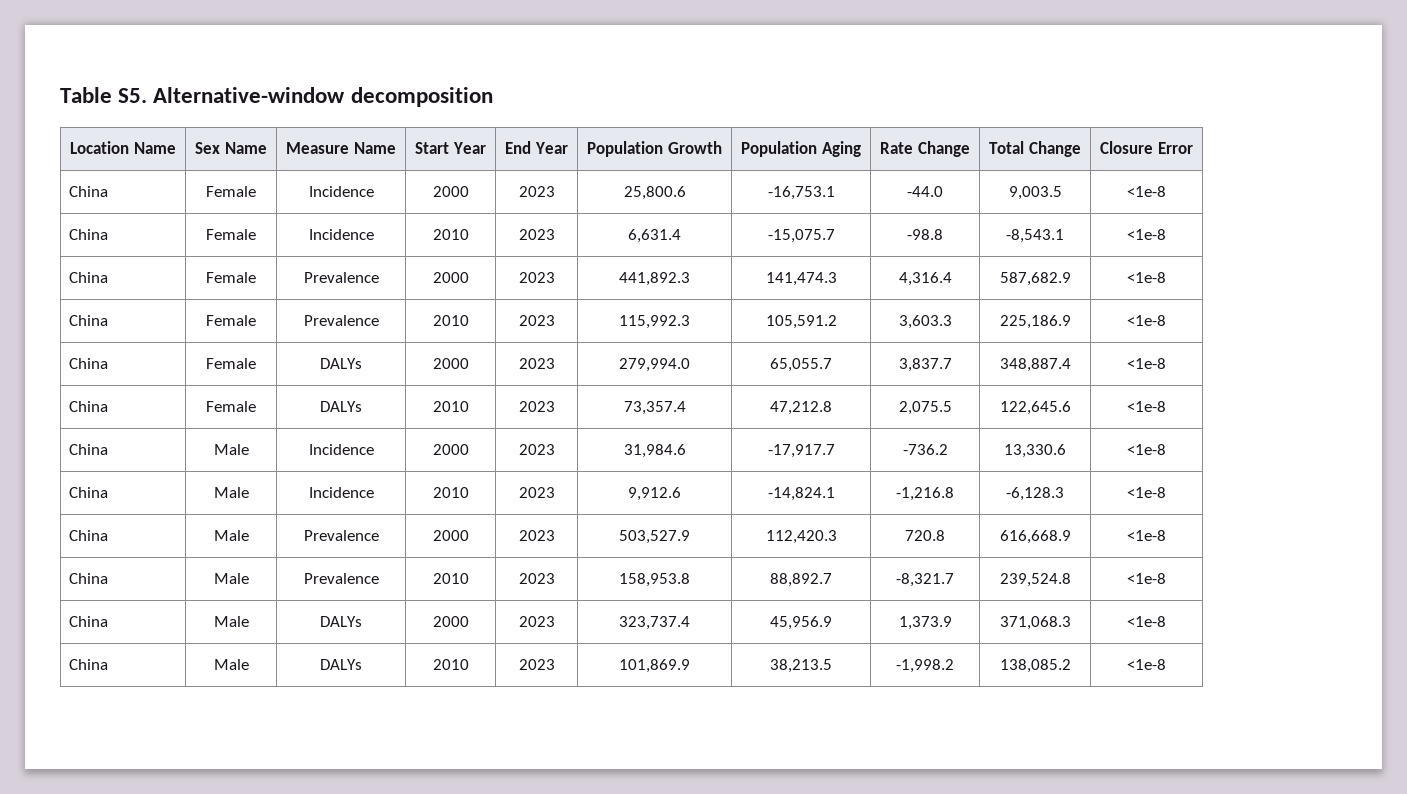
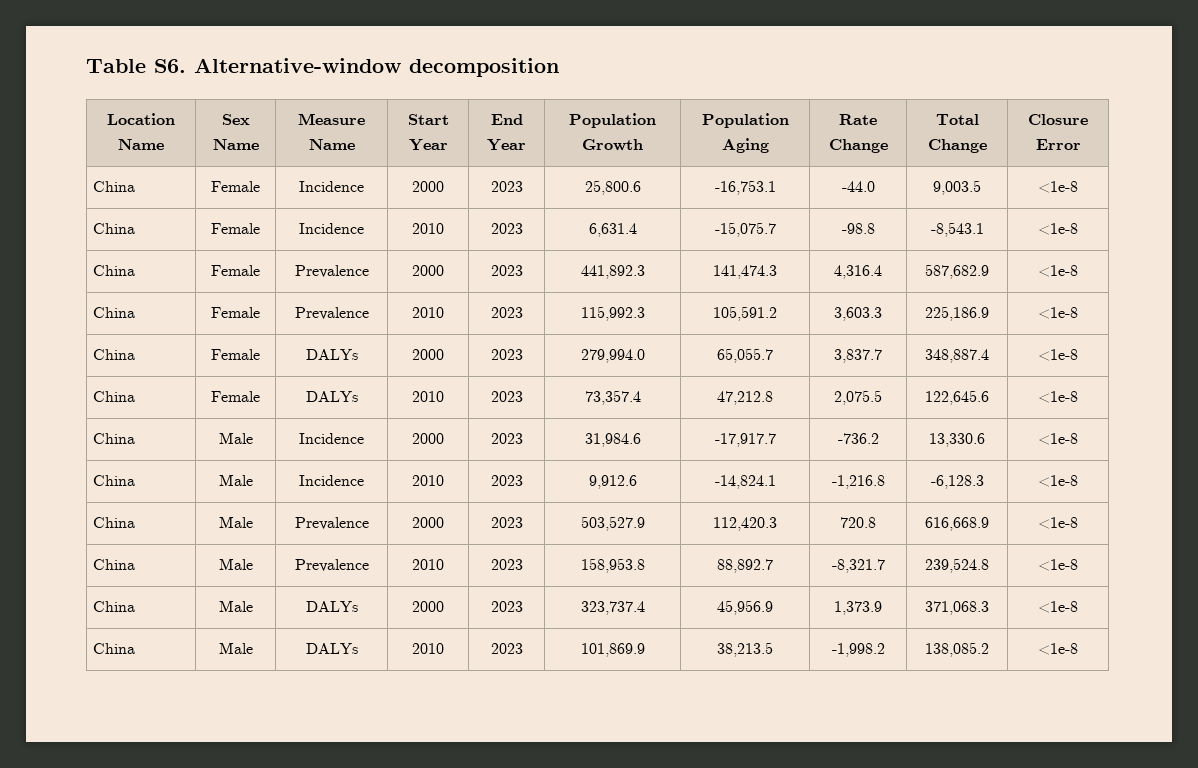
[118,88,148,103] S5. -> [154,59,186,73] S6.

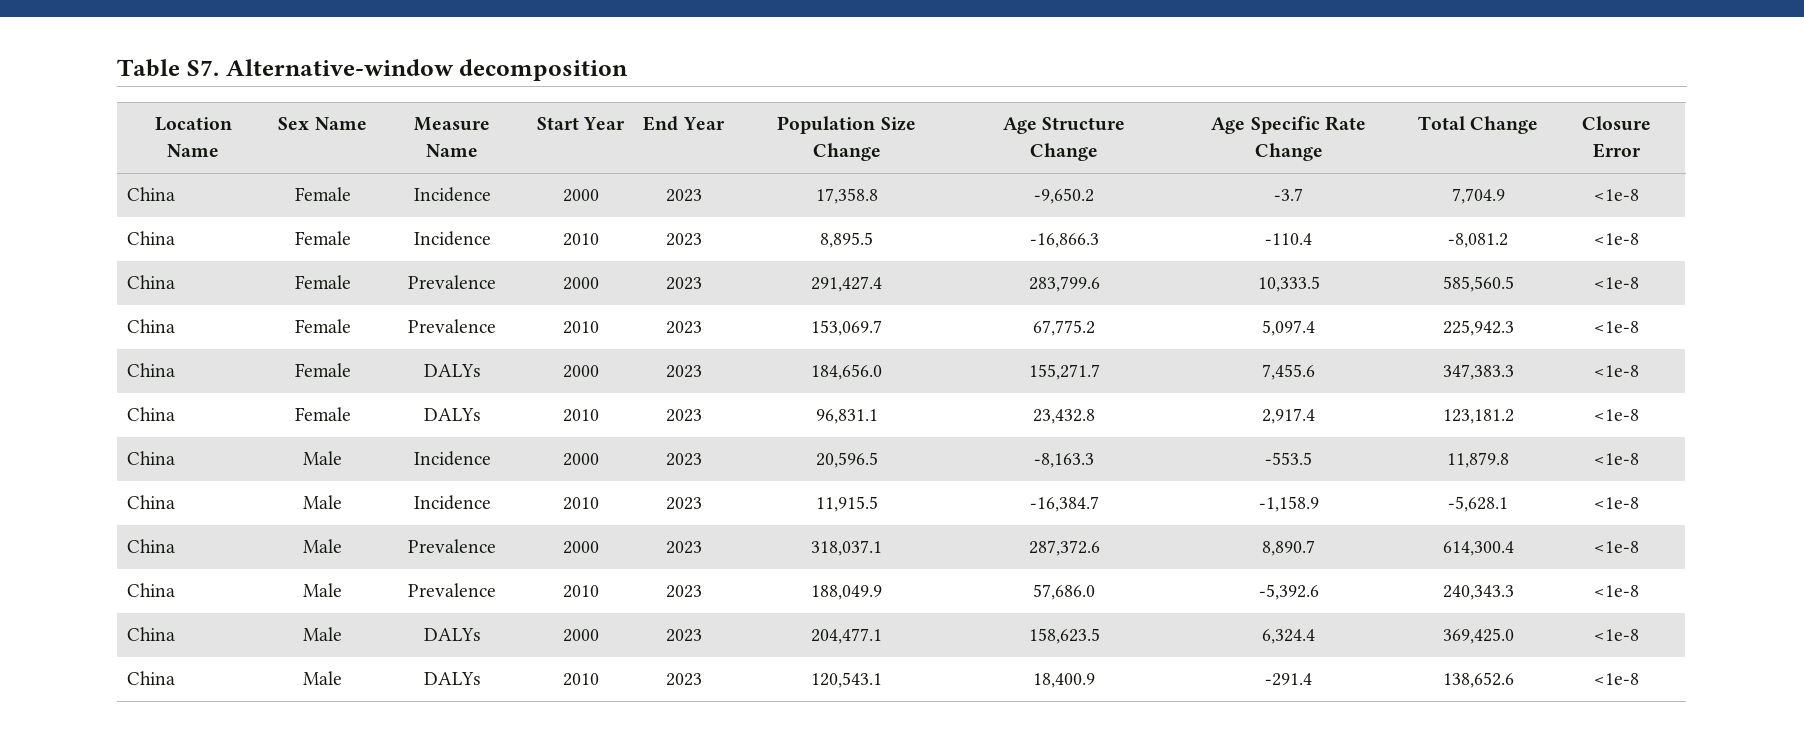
[154,59,186,73] S6. -> [186,60,219,76] S7.
[582,139,643,151] [701,113,789,128] [721,138,769,153] Growth | Population Aging | -> [880,117,916,131] [812,143,881,161] [1002,117,1126,134] [1030,143,1098,161] [1211,116,1320,134] Size Change | Age Structure Change | Age Specific
[584,180,641,195] [714,180,776,195] [841,181,875,192] [932,180,981,195] 25,800.6 | -16,753.1 | -44.0 | 9,003.5 -> [815,188,878,204] [1034,188,1094,204] [1274,188,1303,201] [1451,188,1505,204] 17,358.8 | -9,650.2 | -3.7 | 7,704.9
[588,223,637,237] [714,222,776,237] [841,223,875,234] [930,222,984,237] 6,631.4 | -15,075.7 | -98.8 | -8,543.1 -> [820,232,873,248] [1029,233,1099,248] [1265,233,1312,245] [1448,233,1508,248] 8,895.5 | -16,866.3 | -110.4 | -8,081.2
[580,265,645,279] [712,265,777,279] [833,265,882,279] [924,264,989,279] 441,892.3 | 141,474.3 | 4,316.4 | 587,682.9 -> [811,276,882,292] [1028,276,1100,292] [1257,276,1320,292] [1442,276,1514,292] 291,427.4 | 283,799.6 | 10,333.5 | 585,560.5
[580,306,645,321] [712,306,777,321] [833,307,882,321] [924,306,989,321] 115,992.3 | 105,591.2 | 3,603.3 | 225,186.9 -> [811,320,882,336] [1033,320,1095,336] [1262,320,1315,336] [1442,320,1514,336] 153,069.7 | 67,775.2 | 5,097.4 | 225,942.3
[580,349,645,363] [716,348,773,363] [833,349,882,363] [924,349,989,363] 279,994.0 | 65,055.7 | 3,837.7 | 348,887.4 -> [811,364,882,380] [1028,364,1100,380] [1262,364,1315,380] [1442,364,1514,380] 184,656.0 | 155,271.7 | 7,455.6 | 347,383.3
[584,390,641,405] [716,391,773,405] [833,390,882,405] [924,390,989,405] 73,357.4 | 47,212.8 | 2,075.5 | 122,645.6 -> [815,409,878,424] [1033,409,1095,424] [1262,408,1315,424] [1442,409,1514,424] 96,831.1 | 23,432.8 | 2,917.4 | 123,181.2
[584,433,641,447] [714,433,776,447] [837,433,879,444] [928,433,985,447] 31,984.6 | -17,917.7 | -736.2 | 13,330.6 -> [815,452,878,468] [1034,453,1094,468] [1265,452,1312,465] [1447,452,1509,468] 20,596.5 | -8,163.3 | -553.5 | 11,879.8
[588,475,637,489] [714,475,776,489] [831,475,885,489] [930,475,984,489] 9,912.6 | -14,824.1 | -1,216.8 | -6,128.3 -> [815,496,878,512] [1029,496,1099,512] [1258,496,1319,512] [1448,496,1508,512] 11,915.5 | -16,384.7 | -1,158.9 | -5,628.1
[580,516,645,531] [712,517,777,531] [839,517,876,528] [924,517,989,531] 503,527.9 | 112,420.3 | 720.8 | 616,668.9 -> [811,540,882,556] [1028,540,1100,556] [1262,540,1315,556] [1442,541,1514,556] 318,037.1 | 287,372.6 | 8,890.7 | 614,300.4
[580,558,645,573] [716,559,773,573] [831,559,885,573] [924,558,989,573] 158,953.8 | 88,892.7 | -8,321.7 | 239,524.8 -> [811,585,882,600] [1033,584,1095,600] [1258,584,1319,600] [1442,585,1514,600] 188,049.9 | 57,686.0 | -5,392.6 | 240,343.3
[580,601,645,615] [716,600,773,615] [833,601,882,615] [924,601,989,615] 323,737.4 | 45,956.9 | 1,373.9 | 371,068.3 -> [811,628,882,644] [1028,628,1100,644] [1262,629,1315,644] [1442,628,1514,644] 204,477.1 | 158,623.5 | 6,324.4 | 369,425.0
[580,643,645,657] [716,642,773,657] [831,643,885,657] [924,642,989,657] 101,869.9 | 38,213.5 | -1,998.2 | 138,085.2 -> [811,672,882,688] [1033,673,1095,688] [1265,673,1312,686] [1442,672,1514,688] 120,543.1 | 18,400.9 | -291.4 | 138,652.6

